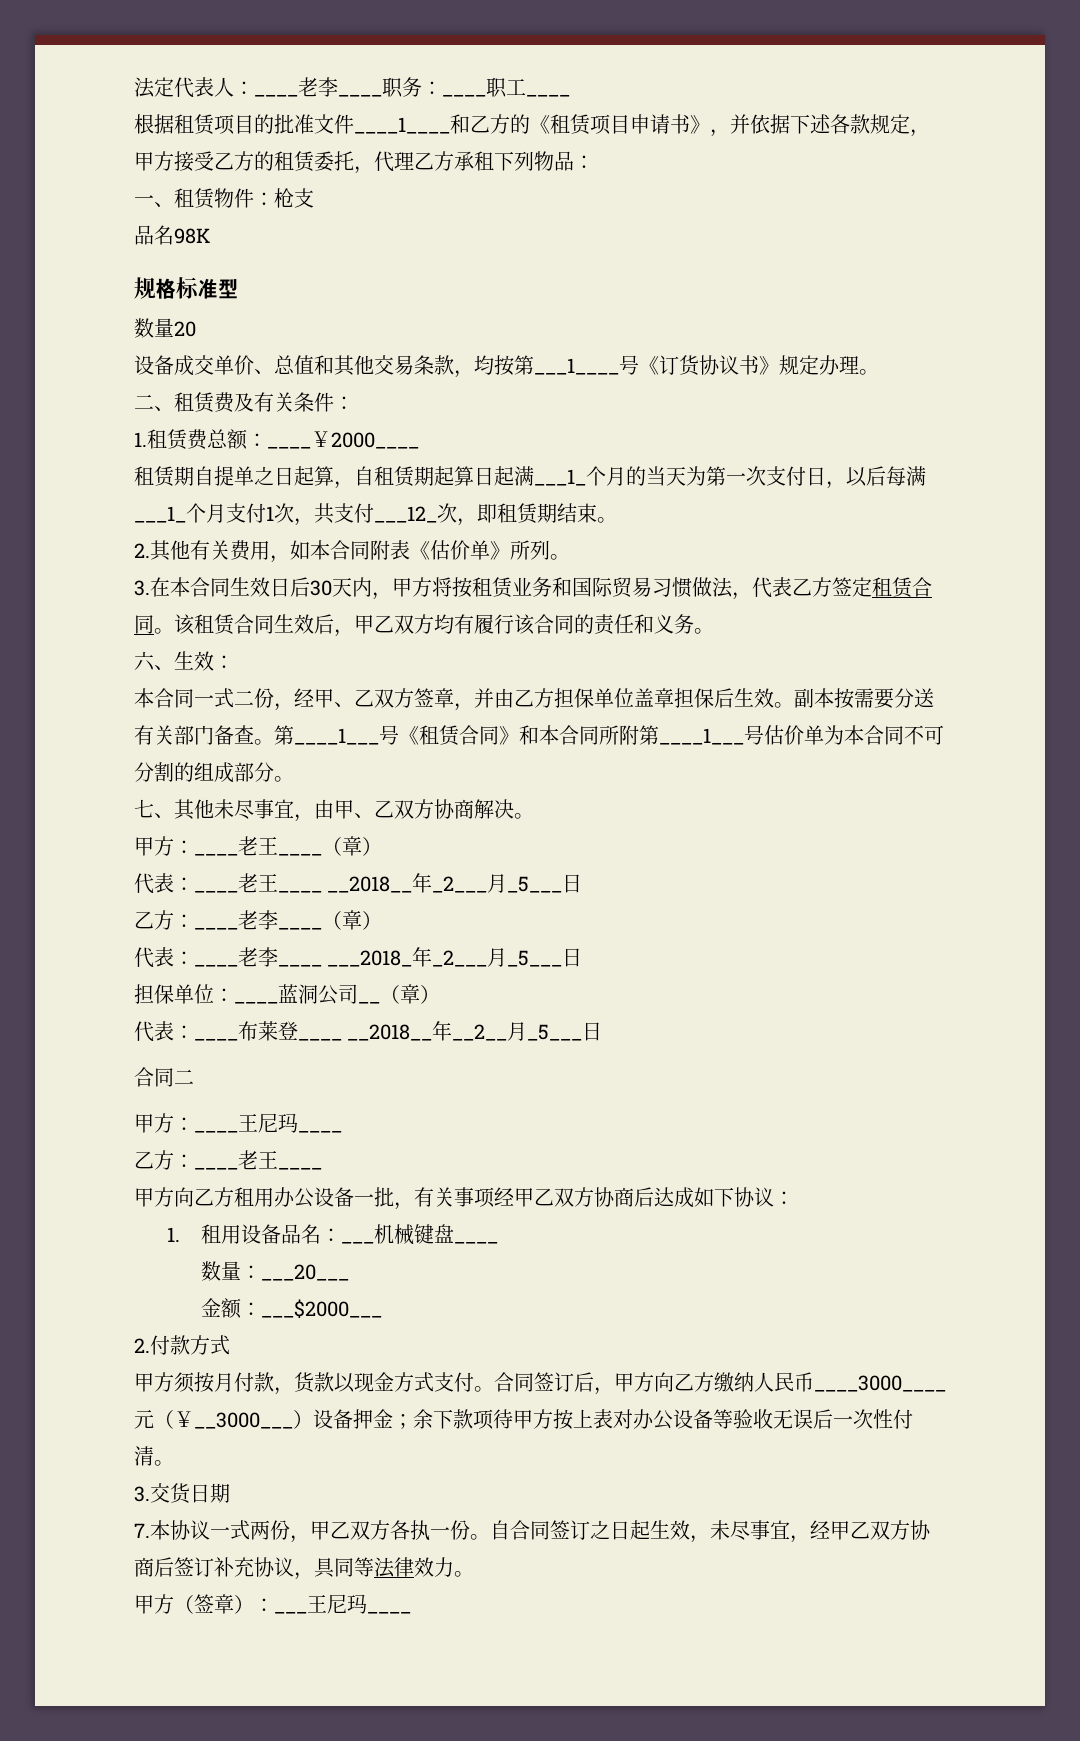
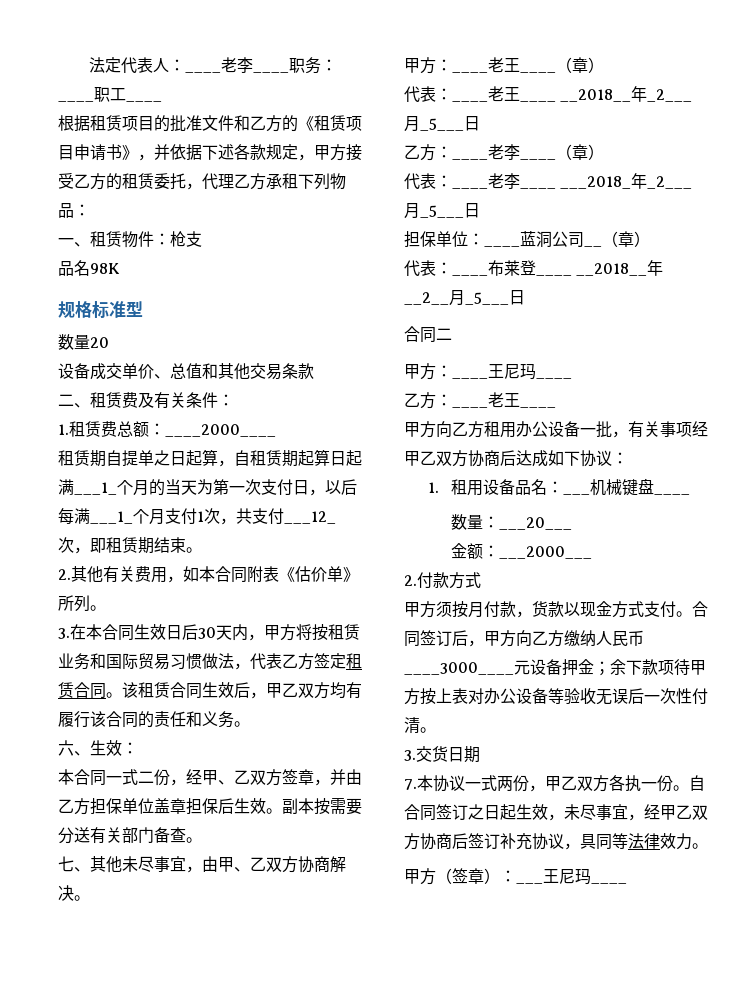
[354,117,450,134] ____1____ -> (234, 123) none
[454,355,879,378] ，均按第___1____号《订货协议书》规定办理。 -> (314, 371) none
[267,447,311,449] [311,431,419,449] ____￥2000____ -> [165,424,276,437] ____2000____
[274,725,944,746] [134,762,294,783] 第____1___号《租赁合同》和本合同所附第____1___号估价单为本合同不可分割的组成部分。 -> (202, 840) none
[260,1299,382,1319] ___$2000___ -> [499,546,593,559] ___2000___
[154,1410,313,1429] （￥__3000___） -> (530, 667) none

